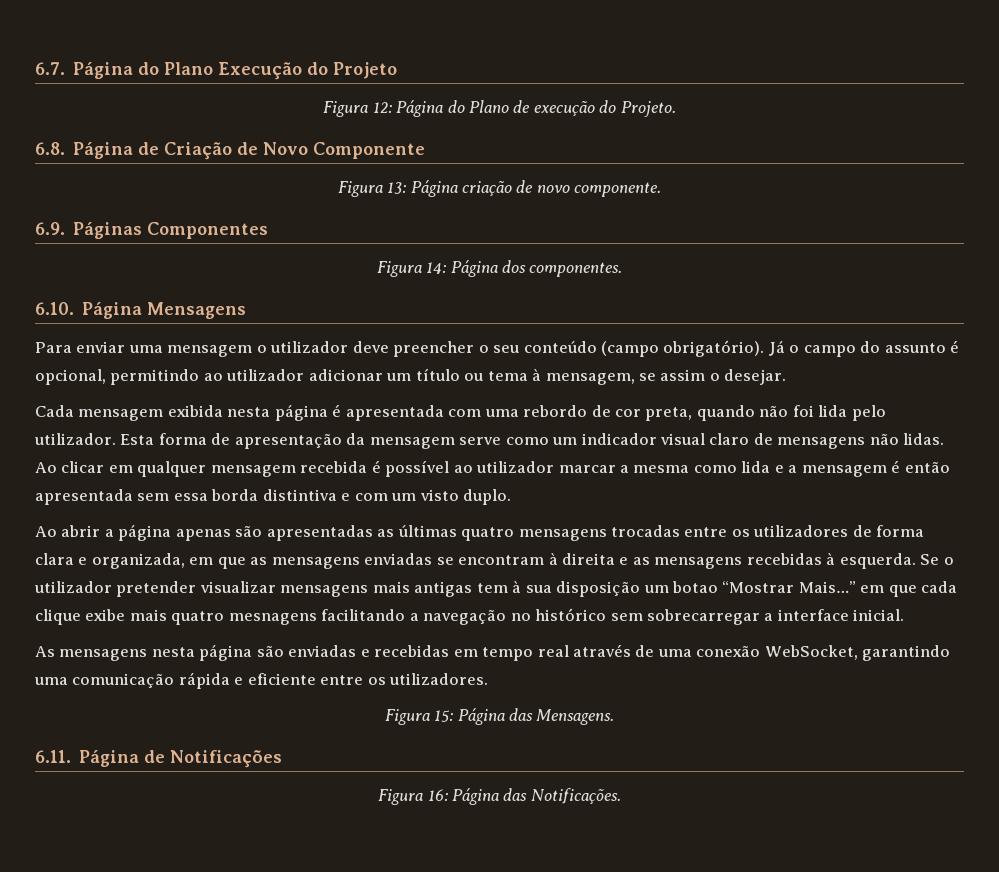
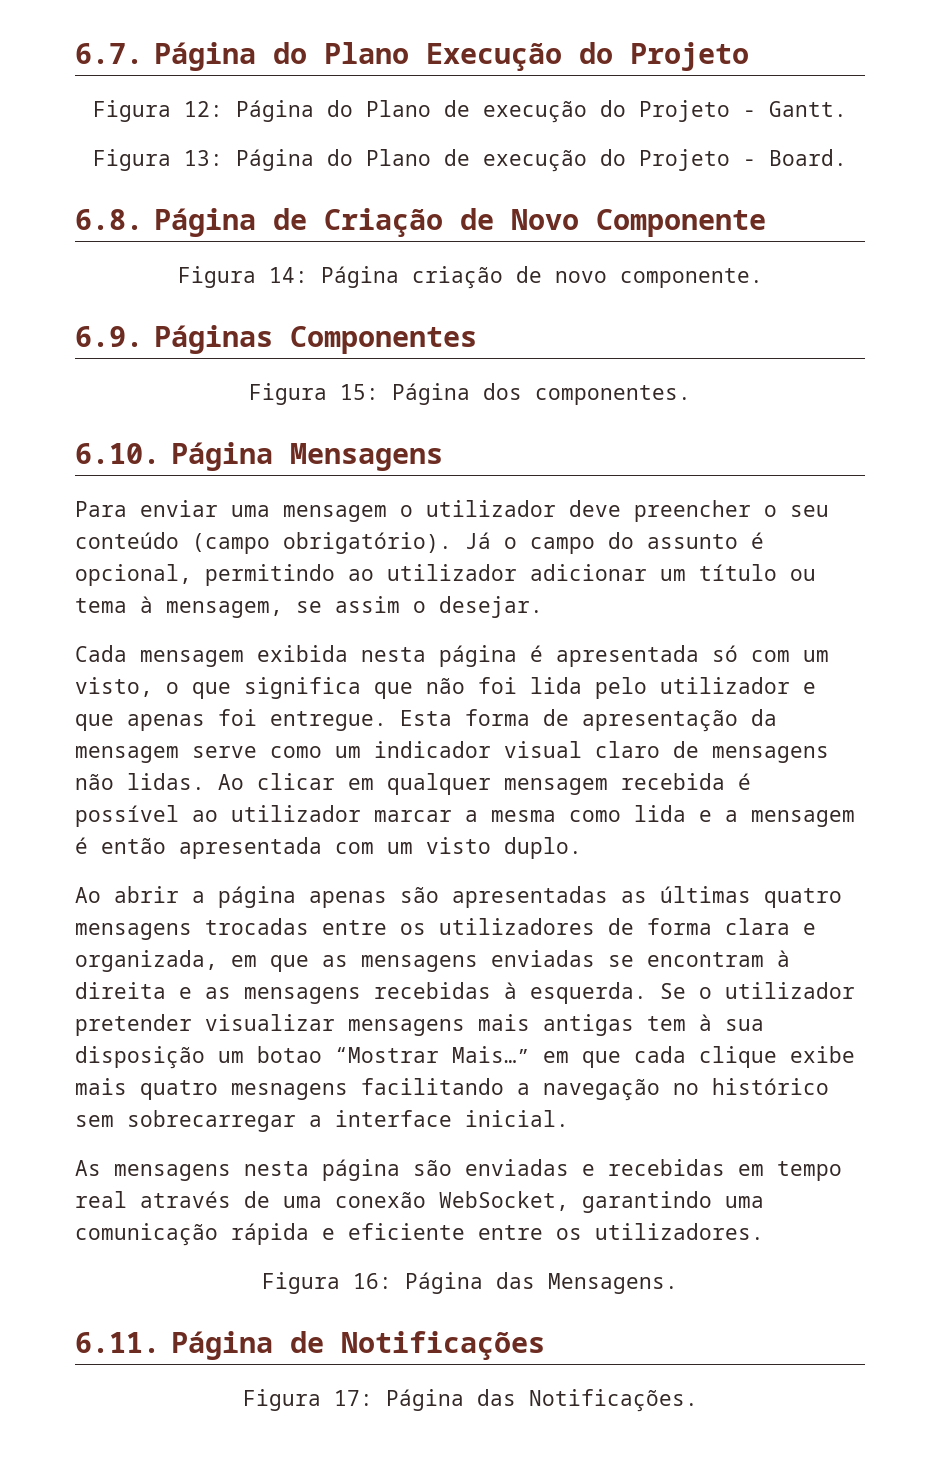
[620,101,676,117] Projeto. -> [639,100,847,122] [93,149,847,172] Projeto - Gantt. // Figura 13: Página do Plano de execução do Projeto - Board.
[387,182,407,194] 13: -> [268,267,308,283] 14:
[426,262,447,274] 14: -> [340,384,379,400] 15:
[448,405,886,421] [34,433,116,445] com uma rebordo de cor preta, quando não foi lida pelo utilizador. -> [712,645,829,662] [75,677,816,699] [75,709,387,731] só com um visto, o que significa que não foi lida pelo utilizador e que apenas foi entregue.
[137,489,351,501] sem essa borda distintiva e -> (322, 848) none
[434,710,454,722] 15: -> [353,1273,392,1289] 16:
[427,789,448,801] 16: -> [333,1390,373,1406] 17:

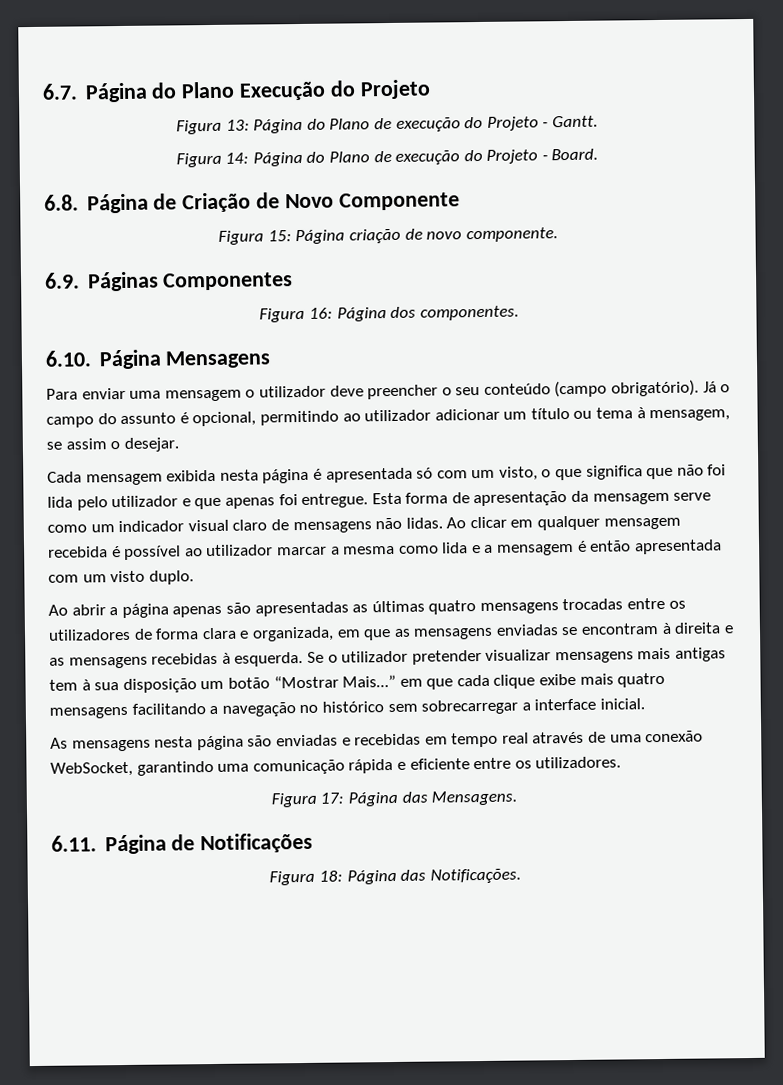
[184,101,223,117] 12: -> [225,119,250,131] 13:
[184,150,223,166] 13: -> [225,152,250,164] 14:
[268,267,308,283] 14: -> [267,230,292,242] 15:
[340,384,379,400] 15: -> [308,307,333,319] 16:
[257,1046,322,1063] botao -> [227,677,270,689] botão
[231,1083,348,1100] mesnagens -> [49,706,128,719] mensagens
[353,1273,392,1289] 16: -> [320,792,345,804] 17:
[333,1390,373,1406] 17: -> [318,870,343,882] 18:

